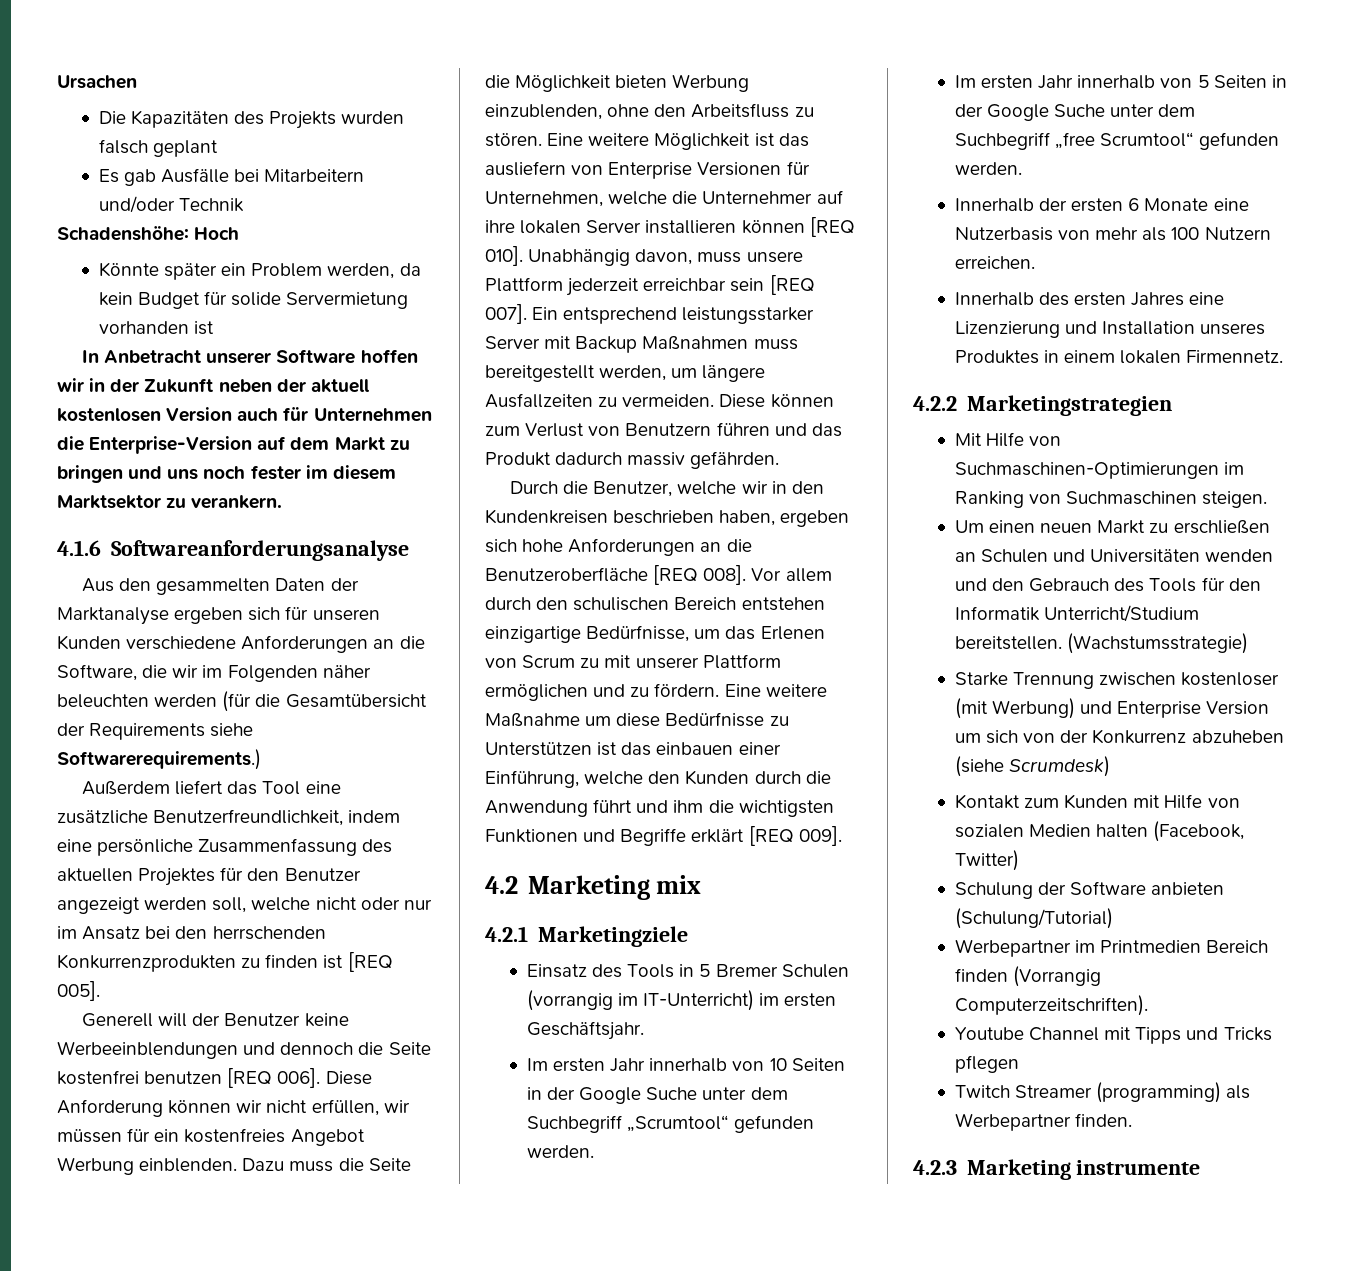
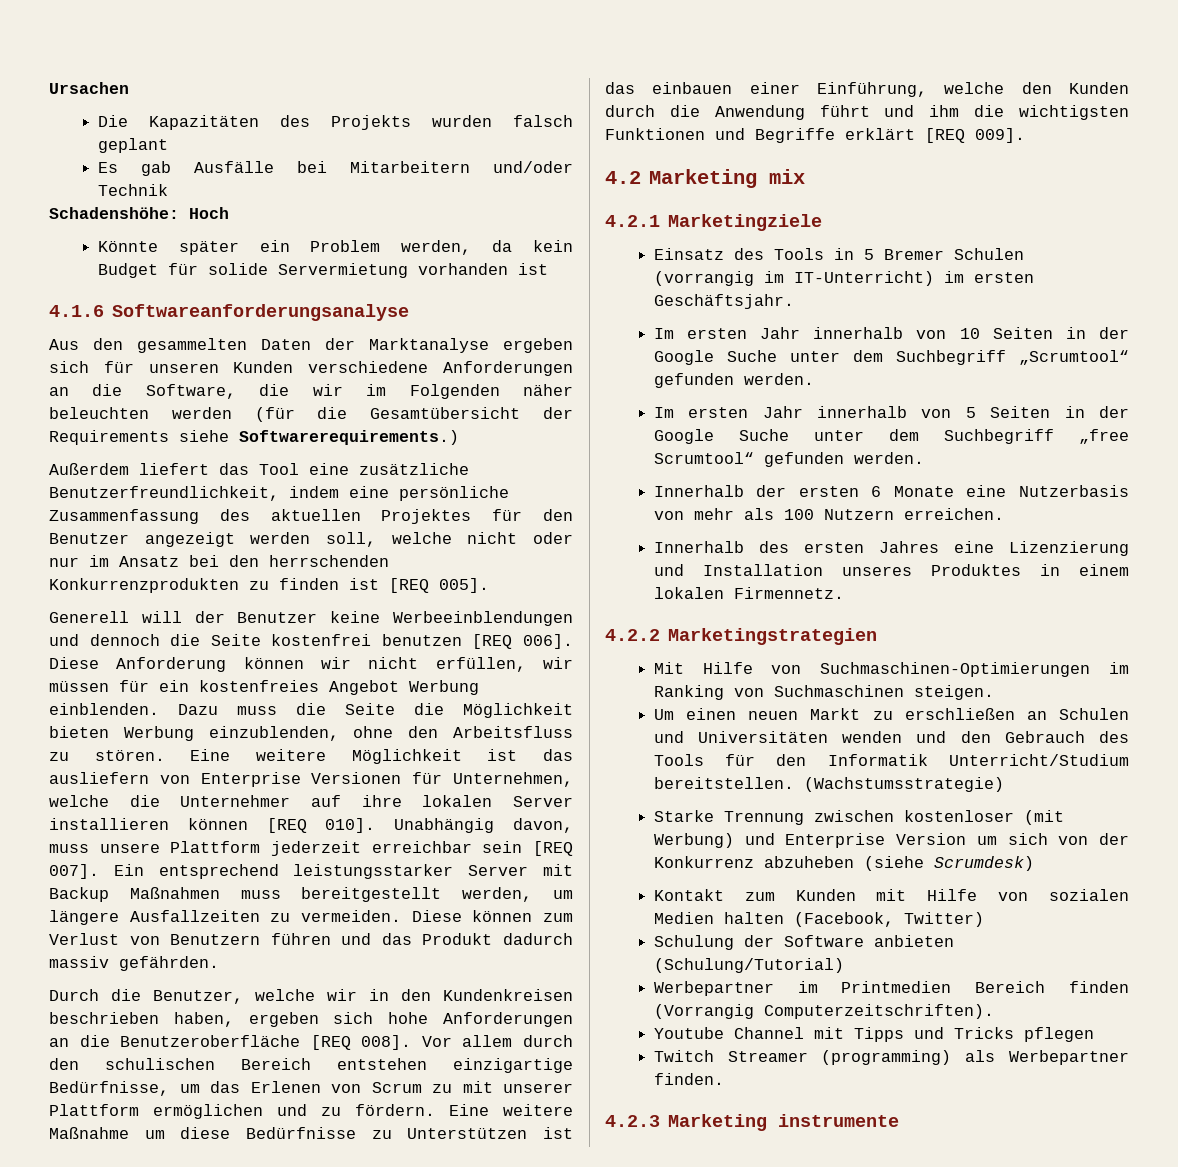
[82,349,418,364] [57,378,370,393] [57,407,432,422] [57,436,410,454] [57,465,396,483] [57,495,283,509] // In Anbetracht unserer Software hoffen wir in der Zukunft neben der aktuell kostenlosen Version auch für Unternehmen die Enterprise-Version auf dem Markt zu bringen und uns noch fester im diesem Marktsektor zu verankern. -> (548, 269) none

